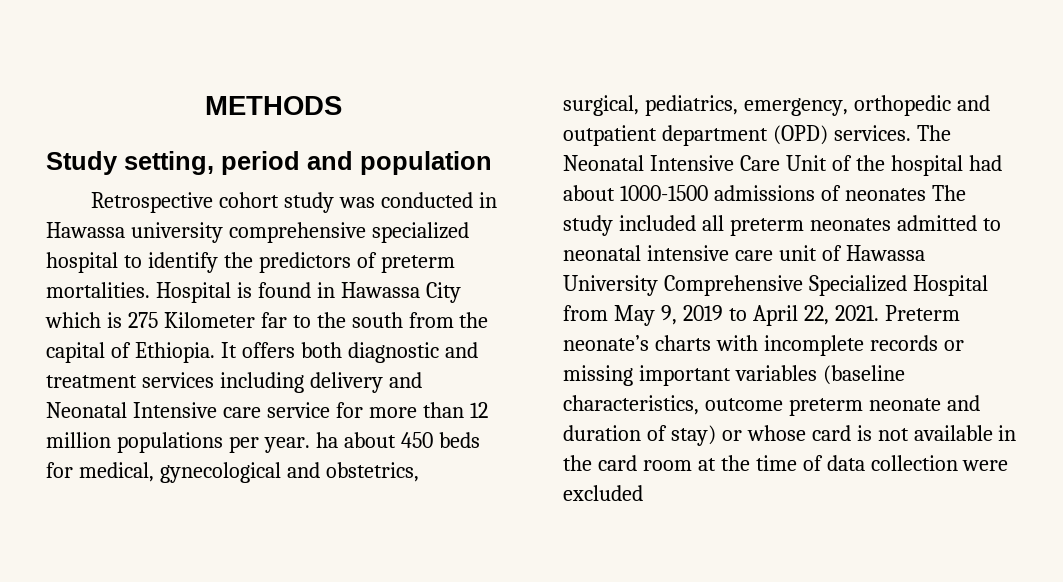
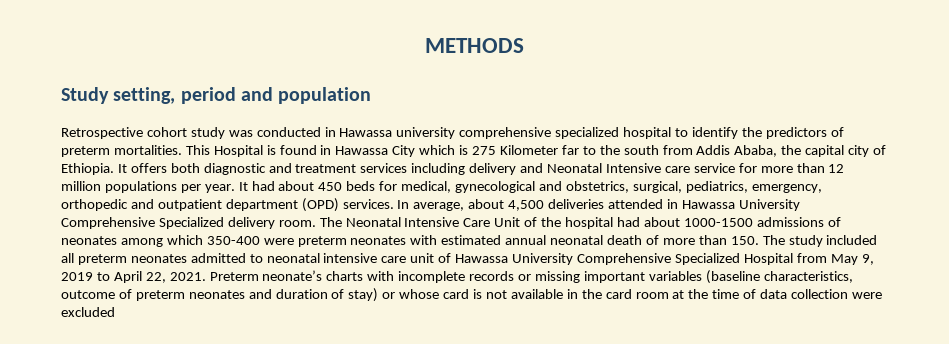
(150, 290) none -> [185,145,210,155] This
(454, 320) none -> [696,145,778,157] Addis Ababa,
(105, 352) none -> [848,145,870,157] city
[315,432,338,448] ha -> [238,181,275,191] It had
(911, 133) none -> [397,199,800,211] [61,217,316,229] In average, about 4,500 deliveries attended in Hawassa University Comprehensive Specialized delivery room.
(926, 194) none -> [120,235,759,247] among which 350-400 were preterm neonates with estimated annual neonatal death of more than 150.
[788,398,941,416] preterm neonate -> [118,289,245,301] of preterm neonates

